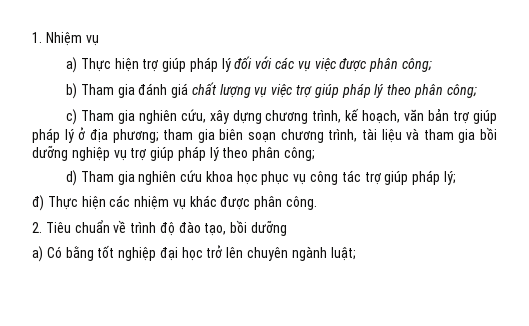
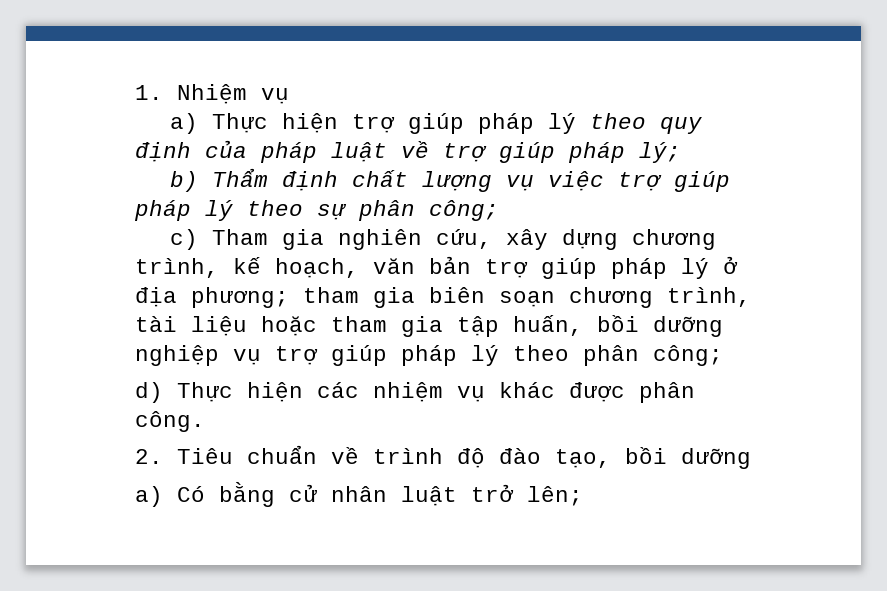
[234,56,432,72] [65,83,189,99] đối với các vụ việc được phân công; // b) Tham gia đánh giá -> [590,113,703,134] [135,140,681,163] [170,168,339,192] theo quy định của pháp luật về trợ giúp pháp lý; // b) Thẩm định
(412, 89) none -> [317,204,347,220] sự
[406,128,476,143] và tham gia -> [261,315,583,337] hoặc tham gia tập huấn,
[80,170,456,185] [32,195,44,211] Tham gia nghiên cứu khoa học phục vụ công tác trợ giúp pháp lý; // đ) -> (163, 392) none
[97,245,356,261] tốt nghiệp đại học trở lên chuyên ngành luật; -> [289,484,583,506] cử nhân luật trở lên;

